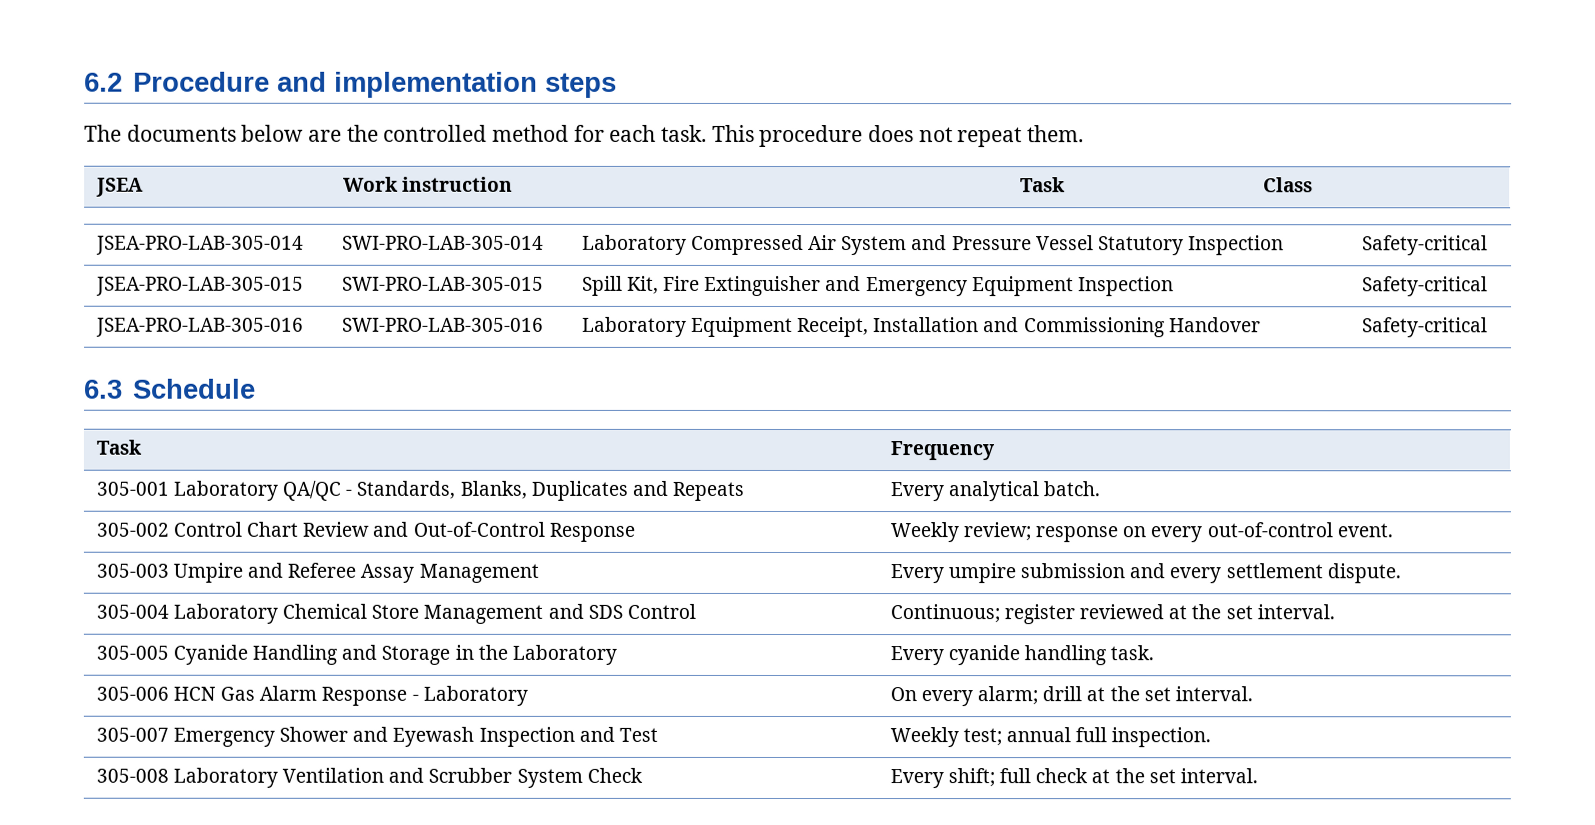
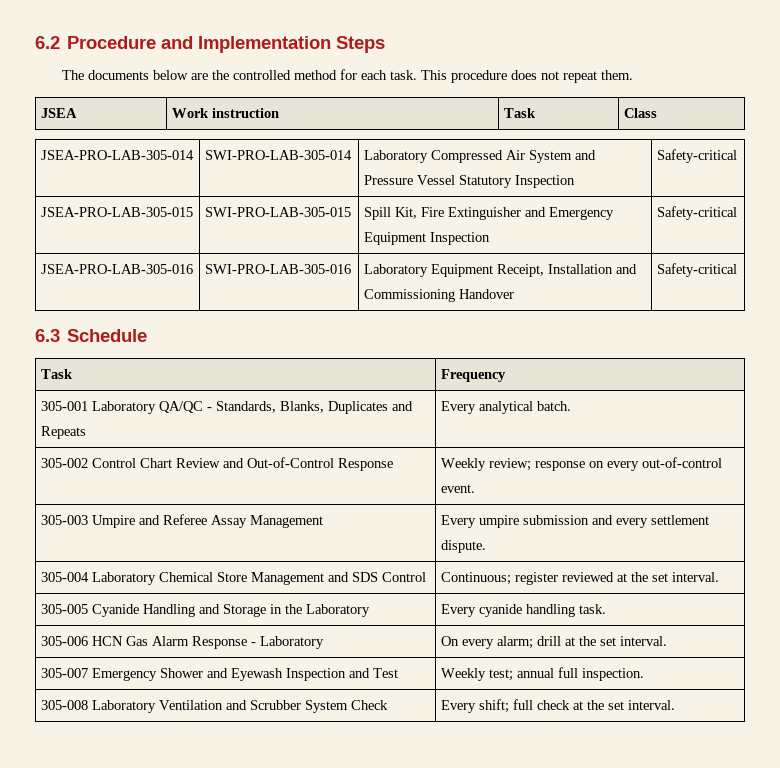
[333,71,617,98] implementation steps -> [198,36,386,53] Implementation Steps

